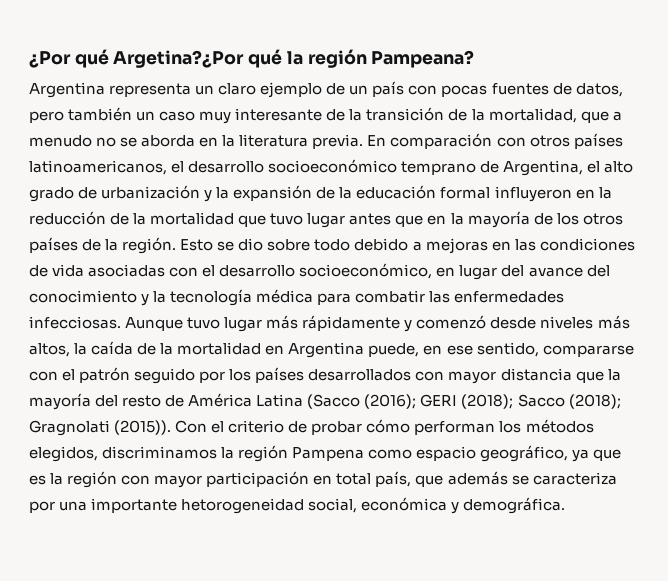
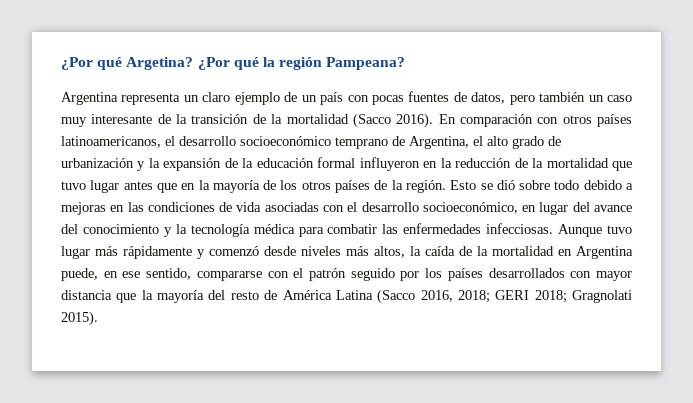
[29,49,245,68] ¿Por qué Argetina?¿Por -> [61,57,230,70] ¿Por qué Argetina? ¿Por
[488,108,622,123] [29,134,364,149] mortalidad, que a menudo no se aborda en la literatura previa. -> [286,113,434,128] mortalidad (Sacco 2016).
[238,238,264,251] dio -> [496,180,515,190] dió
[364,394,621,409] [29,419,594,436] [29,445,622,462] [29,471,617,488] [29,497,566,514] (2016); GERI (2018); Sacco (2018); Gragnolati (2015)). Con el criterio de probar cómo performan los métodos elegidos, discriminamos la región Pampena como espacio geográfico, ya que es la región con mayor participación en total país, que además se caracteriza por una importante hetorogeneidad social, económica y demográfica. -> [420,290,632,303] [61,311,98,326] 2016, 2018; GERI 2018; Gragnolati 2015).

